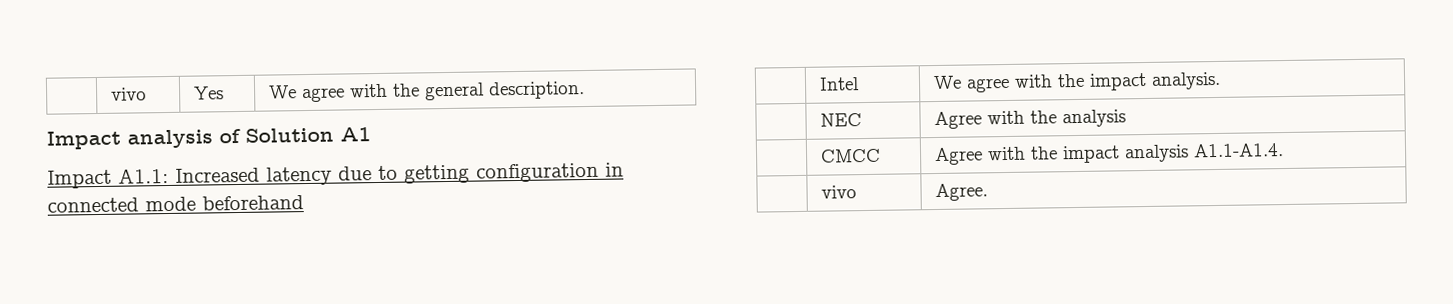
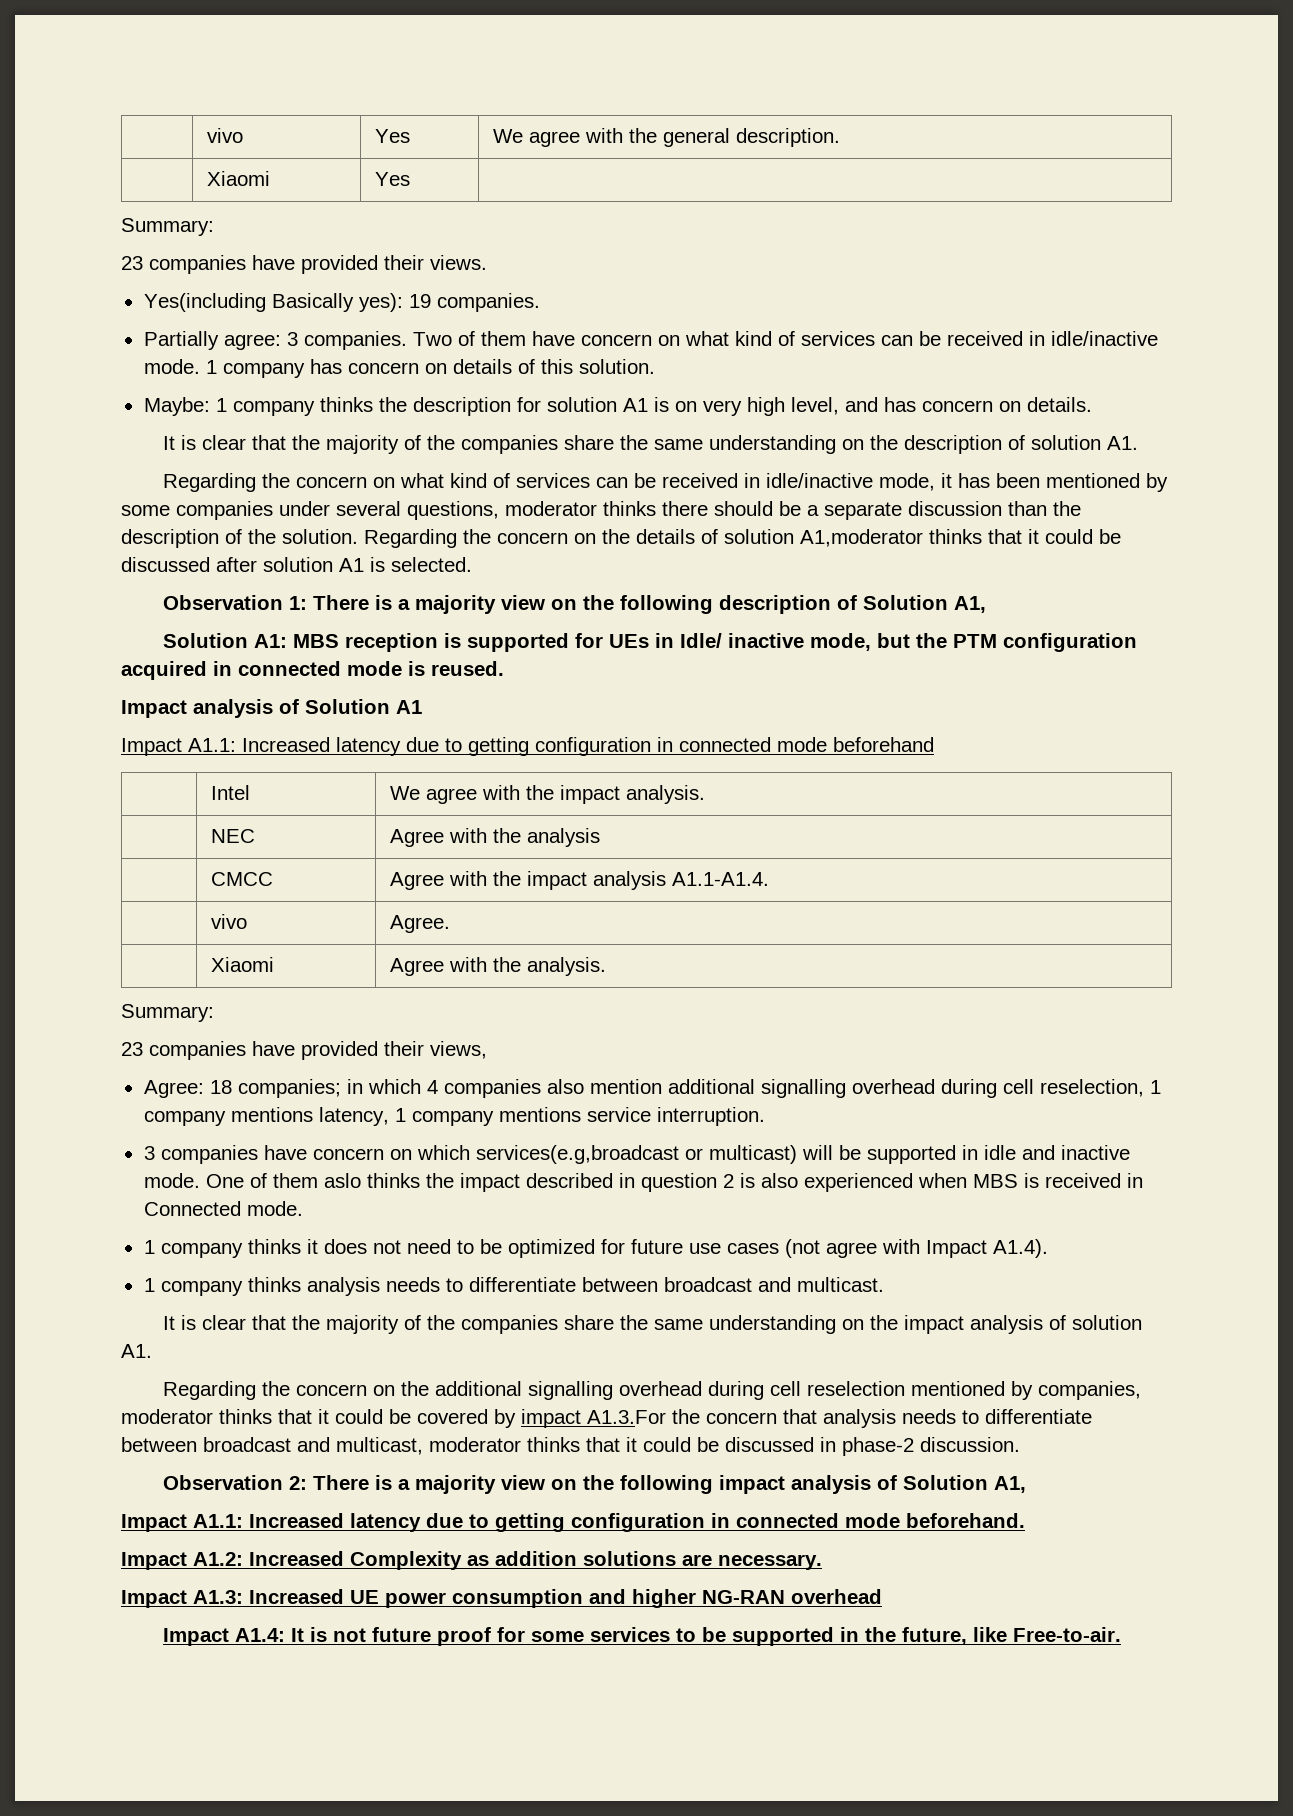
(585, 90) none -> [206,171,270,186] [374,172,410,186] [121,218,214,236] [121,255,487,274] [143,293,540,312] [143,331,1158,350] [143,359,655,378] [143,397,1092,416] [162,435,1138,454] [162,473,1168,492] [121,501,1081,520] [121,529,1121,548] [121,557,472,572] [162,595,986,614] [162,633,1137,652] [121,661,504,680] // | Xiaomi | Yes | // Summary: // 23 companies have provided their views. // Yes(including Basically yes): 19 companies. // Partially agree: 3 companies. Two of them have concern on what kind of services can be received in idle/inactive mode. 1 company has concern on details of this solution. // Maybe: 1 company thinks the description for solution A1 is on very high level, and has concern on details. // It is clear that the majority of the companies share the same understanding on the description of solution A1. // Regarding the concern on what kind of services can be received in idle/inactive mode, it has been mentioned by some companies under several questions, moderator thinks there should be a separate discussion than the description of the solution. Regarding the concern on the details of solution A1,moderator thinks that it could be discussed after solution A1 is selected. // Observation 1: There is a majority view on the following description of Solution A1, // Solution A1: MBS reception is supported for UEs in Idle/ inactive mode, but the PTM configuration acquired in connected mode is reused.
(988, 192) none -> [210,957,274,972] [389,957,606,976] [121,1004,214,1022] [121,1041,487,1060] [143,1079,1161,1098] [143,1107,765,1126] [143,1145,1130,1164] [143,1173,1143,1192] [143,1201,303,1216] [143,1239,1048,1258] [143,1277,884,1296] [162,1315,1142,1334] [121,1344,152,1358] [162,1381,1141,1400] [121,1409,1092,1428] [121,1437,1020,1456] [162,1475,1026,1494] [121,1513,1025,1532] [121,1551,822,1570] [121,1589,882,1608] [162,1627,1121,1646] // | Xiaomi | Agree with the analysis. // Summary: // 23 companies have provided their views, // Agree: 18 companies; in which 4 companies also mention additional signalling overhead during cell reselection, 1 company mentions latency, 1 company mentions service interruption. // 3 companies have concern on which services(e.g,broadcast or multicast) will be supported in idle and inactive mode. One of them aslo thinks the impact described in question 2 is also experienced when MBS is received in Connected mode. // 1 company thinks it does not need to be optimized for future use cases (not agree with Impact A1.4). // 1 company thinks analysis needs to differentiate between broadcast and multicast. // It is clear that the majority of the companies share the same understanding on the impact analysis of solution A1. // Regarding the concern on the additional signalling overhead during cell reselection mentioned by companies, moderator thinks that it could be covered by impact A1.3.For the concern that analysis needs to differentiate between broadcast and multicast, moderator thinks that it could be discussed in phase-2 discussion. // Observation 2: There is a majority view on the following impact analysis of Solution A1, // Impact A1.1: Increased latency due to getting configuration in connected mode beforehand. // Impact A1.2: Increased Complexity as addition solutions are necessary. // Impact A1.3: Increased UE power consumption and higher NG-RAN overhead // Impact A1.4: It is not future proof for some services to be supported in the future, like Free-to-air.

